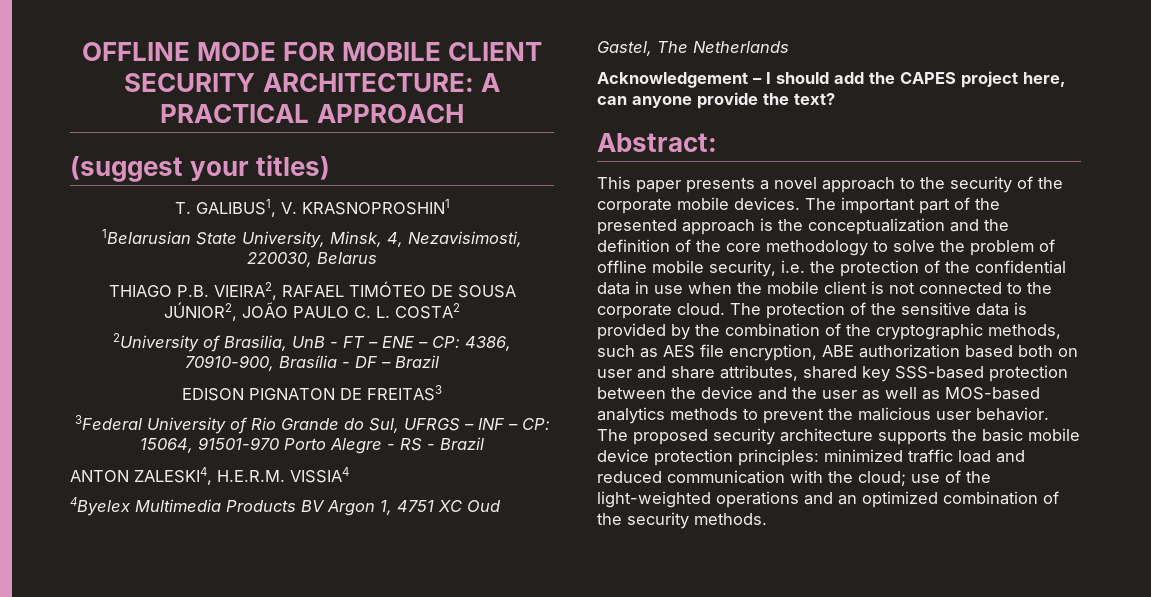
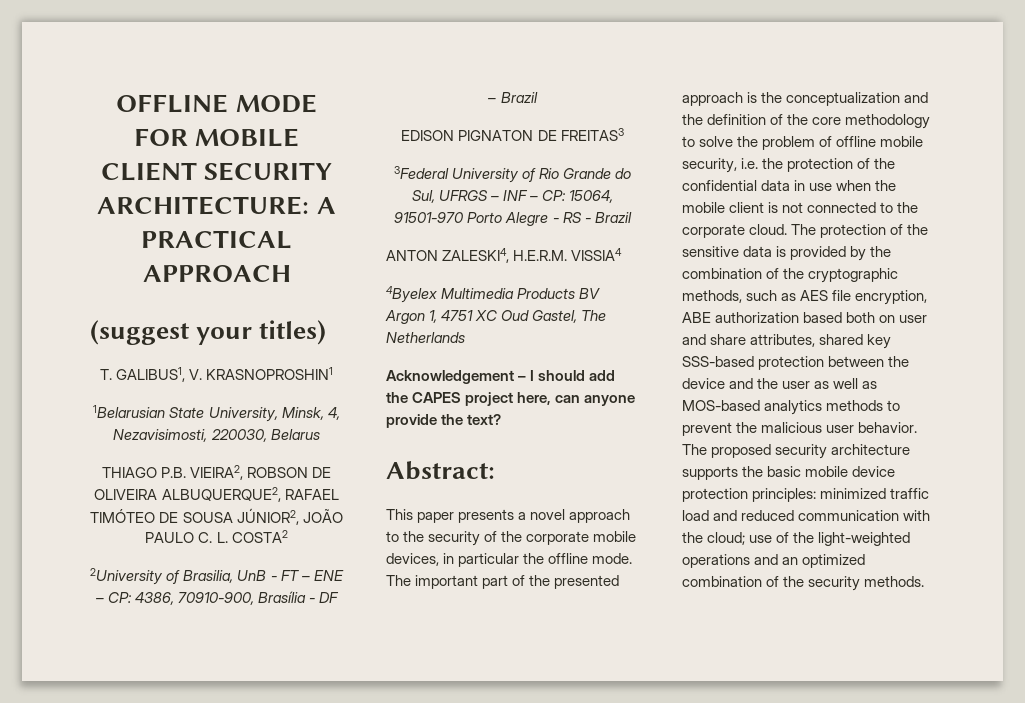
(277, 291) none -> [247,467,332,478] [94,487,281,502] ROBSON DE OLIVEIRA ALBUQUERQUE2,
[734,197,800,210] devices. -> [386,553,633,567] devices, in particular the offline mode.

